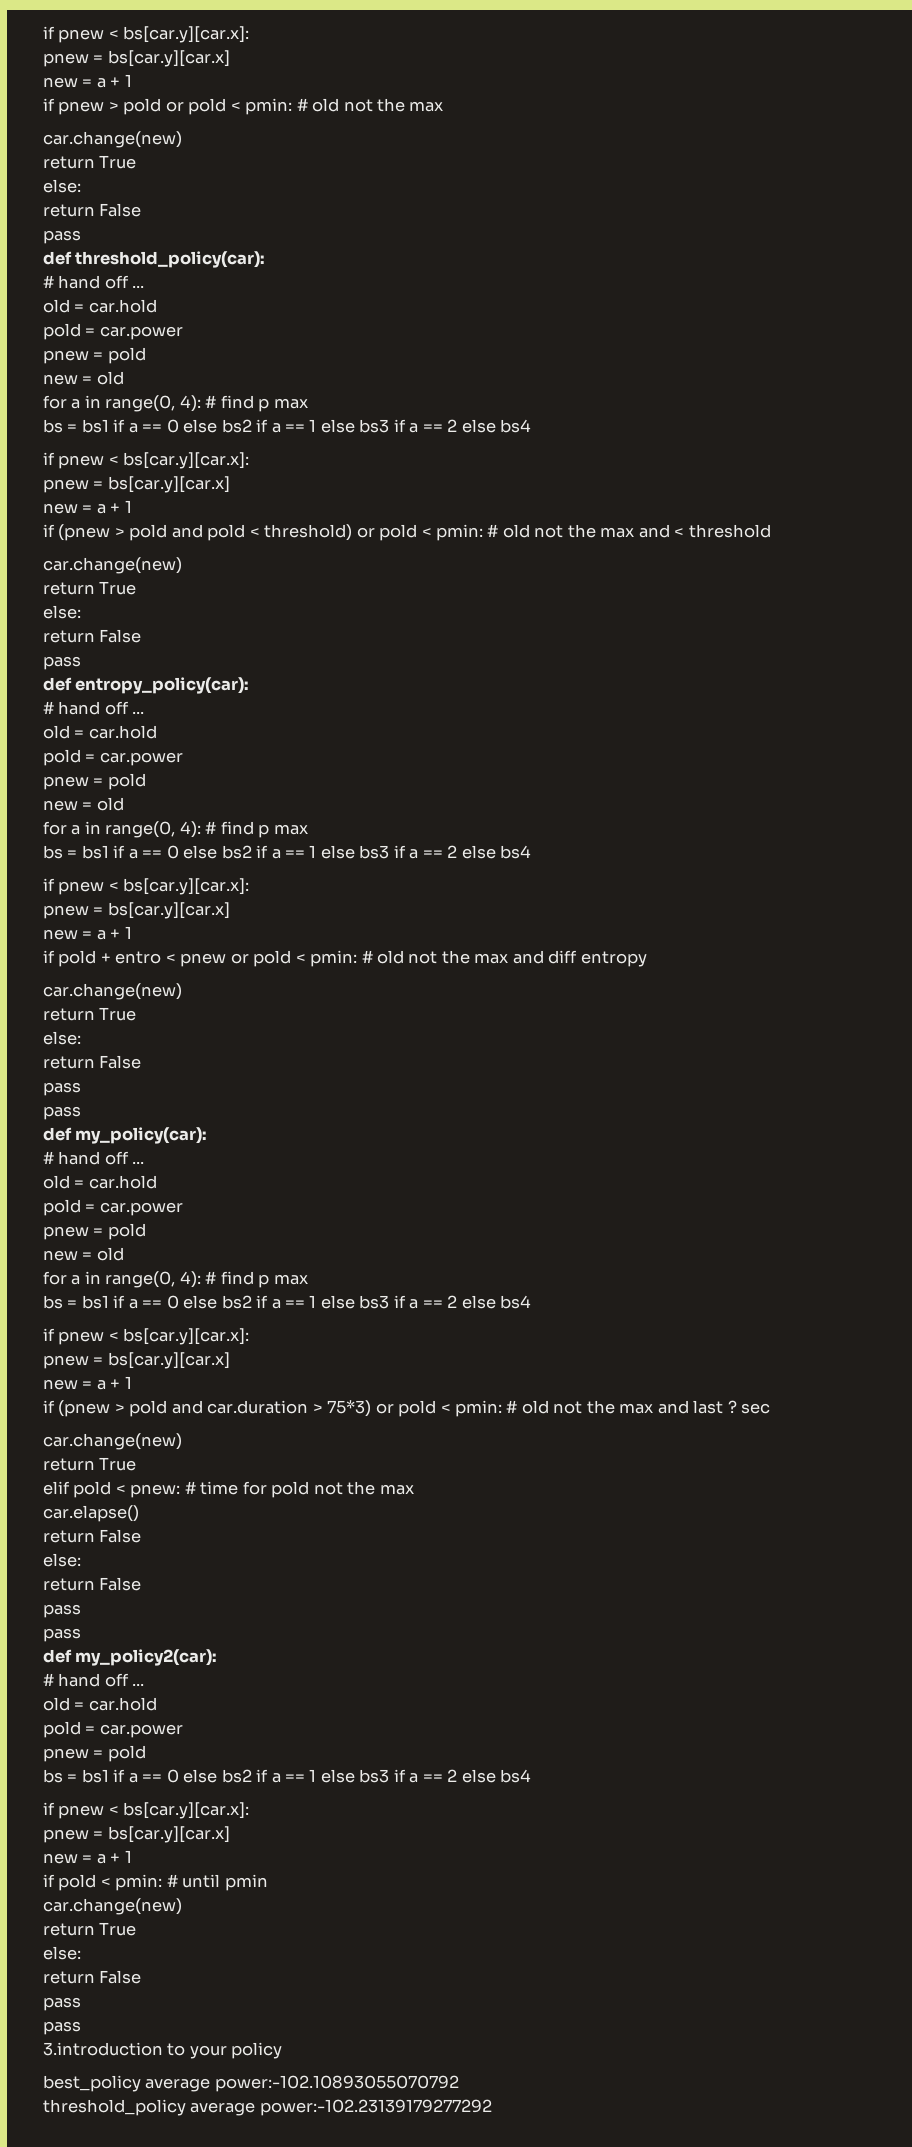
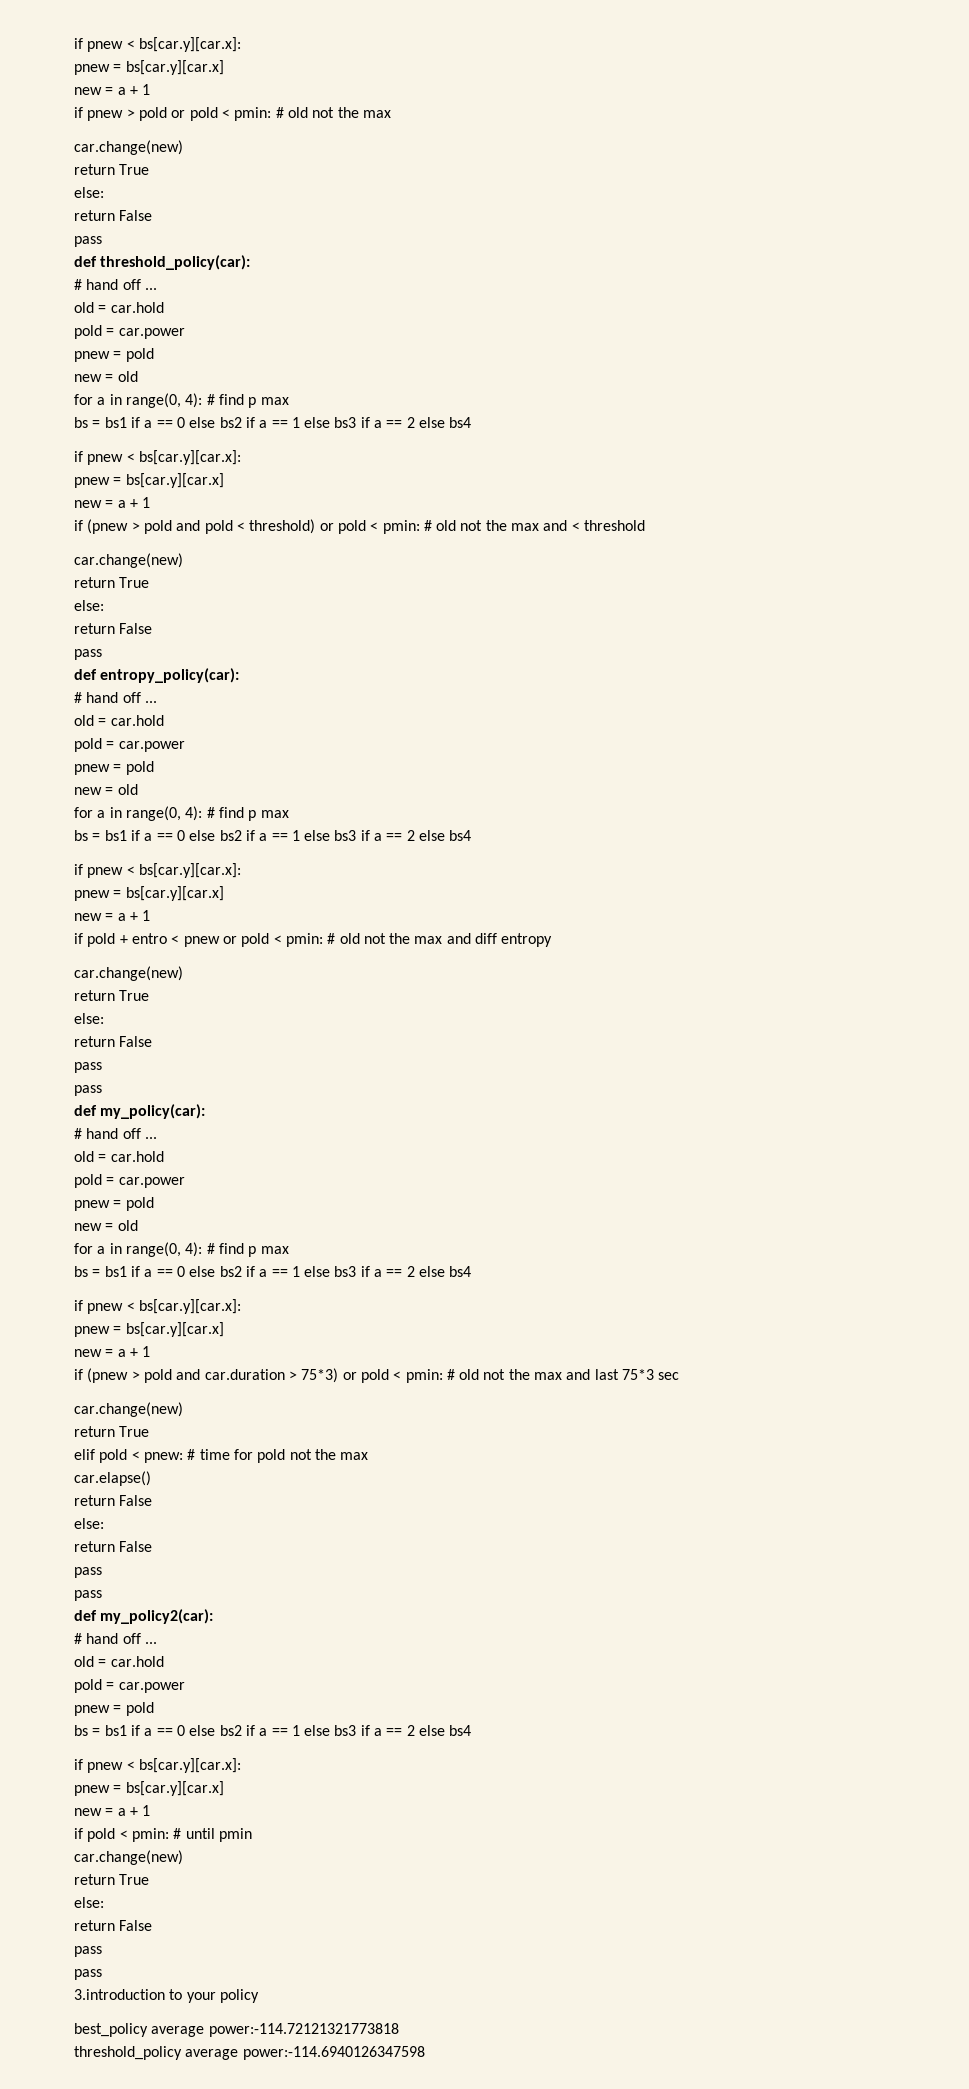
[727,1400,737,1413] ? -> [622,1369,655,1380] 75*3
[214,2075,459,2092] power:-102.10893055070792 -> [208,2023,399,2037] power:-114.72121321773818
[259,2099,492,2116] power:-102.23139179277292 -> [242,2046,425,2060] power:-114.6940126347598

